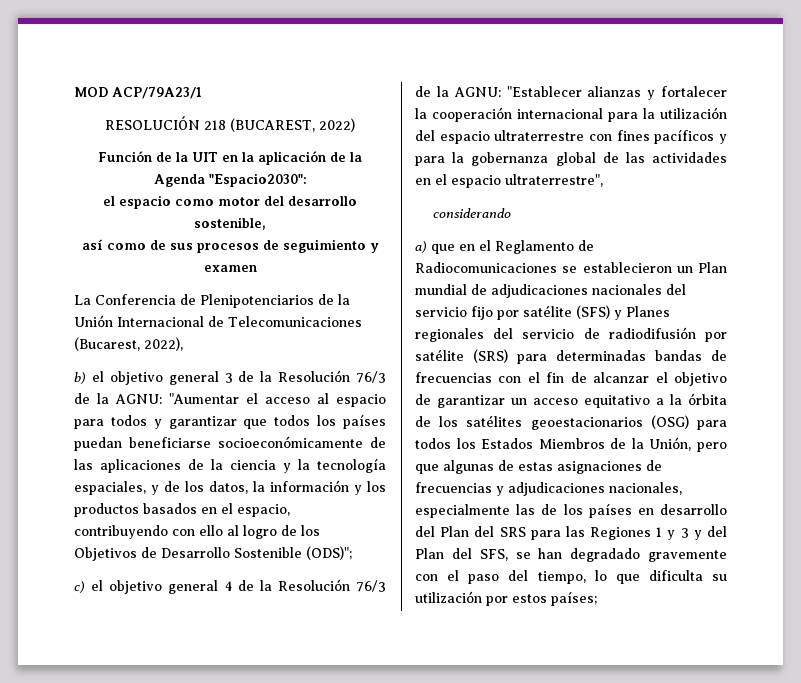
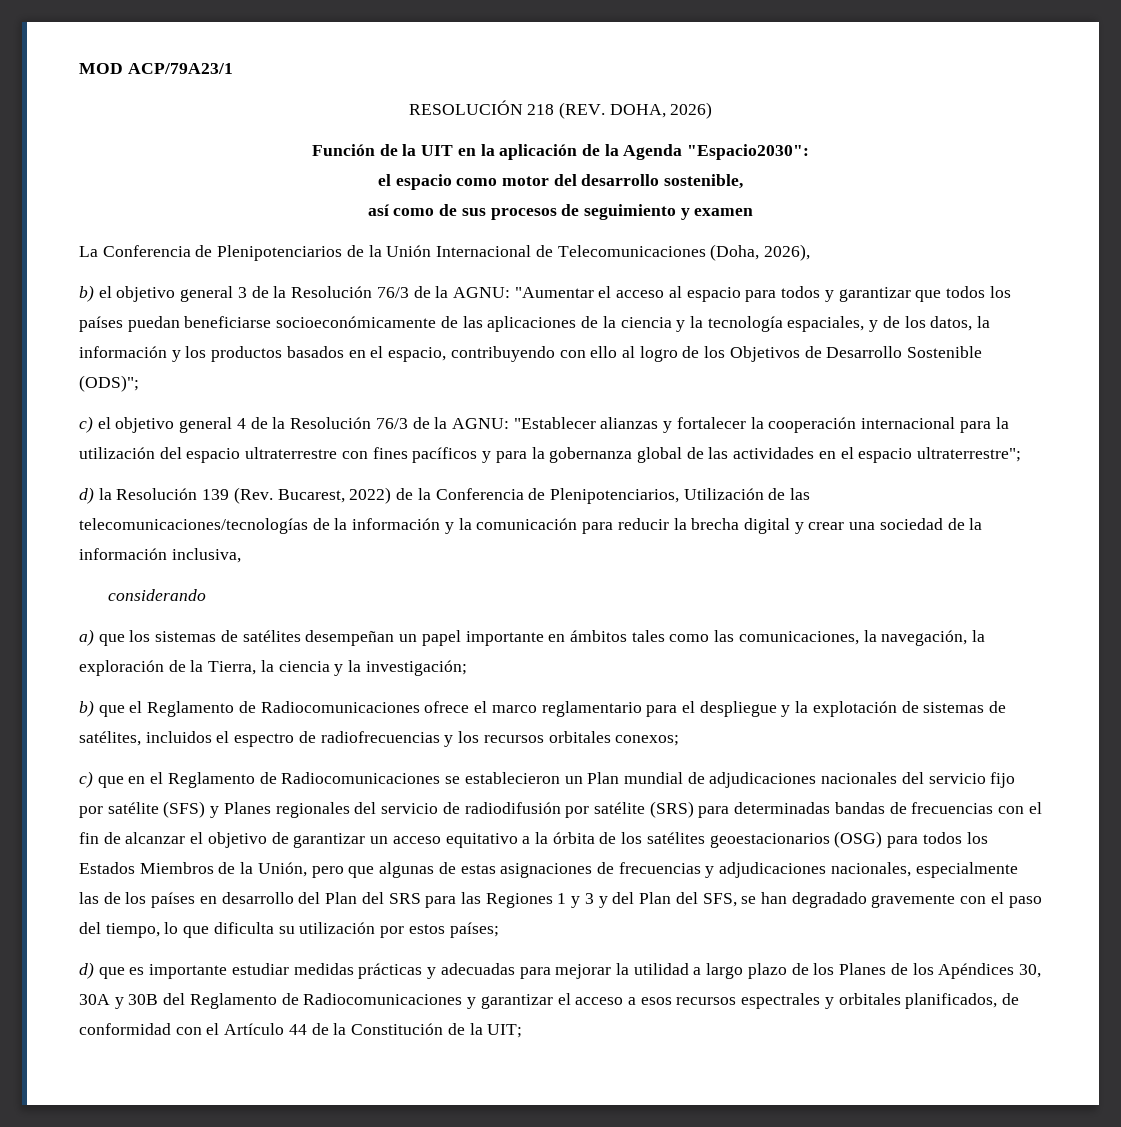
[230,118,355,132] (BUCAREST, 2022) -> [559,102,713,119] (REV. DOHA, 2026)
[74,337,183,351] (Bucarest, 2022), -> [710,244,810,261] (Doha, 2026),
[505,174,603,187] [433,208,512,218] [415,241,427,253] ultraterrestre", // considerando // a) -> [917,447,1022,462] [79,487,811,504] [79,518,983,534] [79,548,241,563] [108,589,207,601] [79,629,986,646] [79,660,467,676] [79,700,1007,717] [79,731,680,747] [79,771,93,788] ultraterrestre"; // d) la Resolución 139 (Rev. Bucarest, 2022) de la Conferencia de Plenipotenciarios, Utilización de las telecomunicaciones/tecnologías de la información y la comunicación para reducir la brecha digital y crear una sociedad de la información inclusiva, // considerando // a) que los sistemas de satélites desempeñan un papel importante en ámbitos tales como las comunicaciones, la navegación, la exploración de la Tierra, la ciencia y la investigación; // b) que el Reglamento de Radiocomunicaciones ofrece el marco reglamentario para el despliegue y la explotación de sistemas de satélites, incluidos el espectro de radiofrecuencias y los recursos orbitales conexos; // c)
(597, 598) none -> [79,962,1041,979] [79,993,1020,1009] [79,1023,523,1038] // d) que es importante estudiar medidas prácticas y adecuadas para mejorar la utilidad a largo plazo de los Planes de los Apéndices 30, 30A y 30B del Reglamento de Radiocomunicaciones y garantizar el acceso a esos recursos espectrales y orbitales planificados, de conformidad con el Artículo 44 de la Constitución de la UIT;

